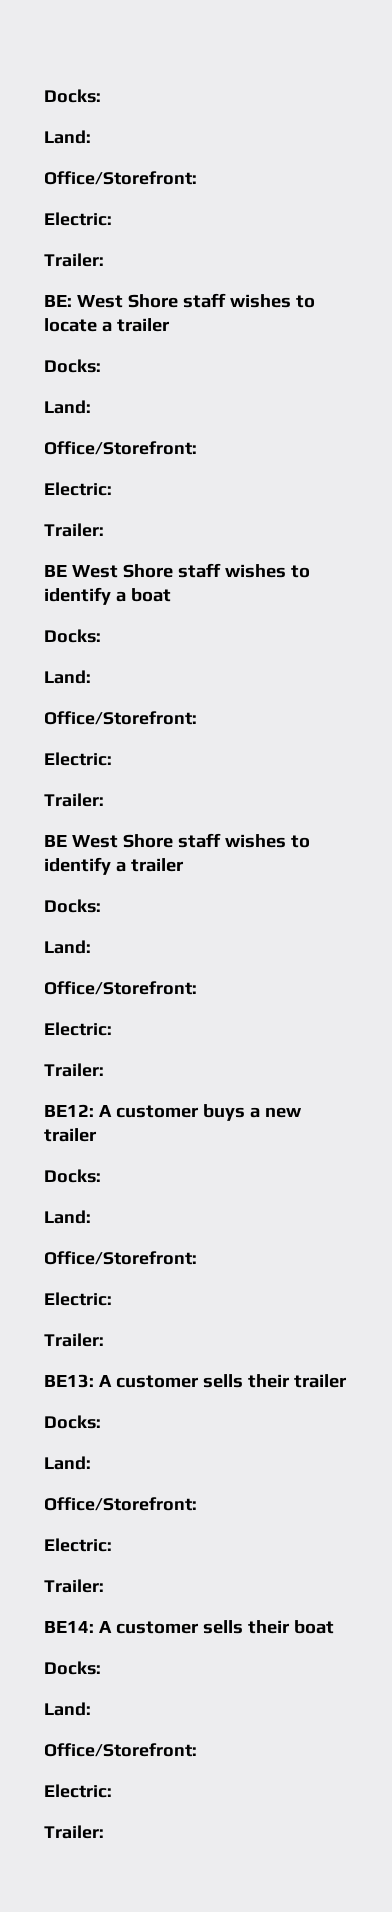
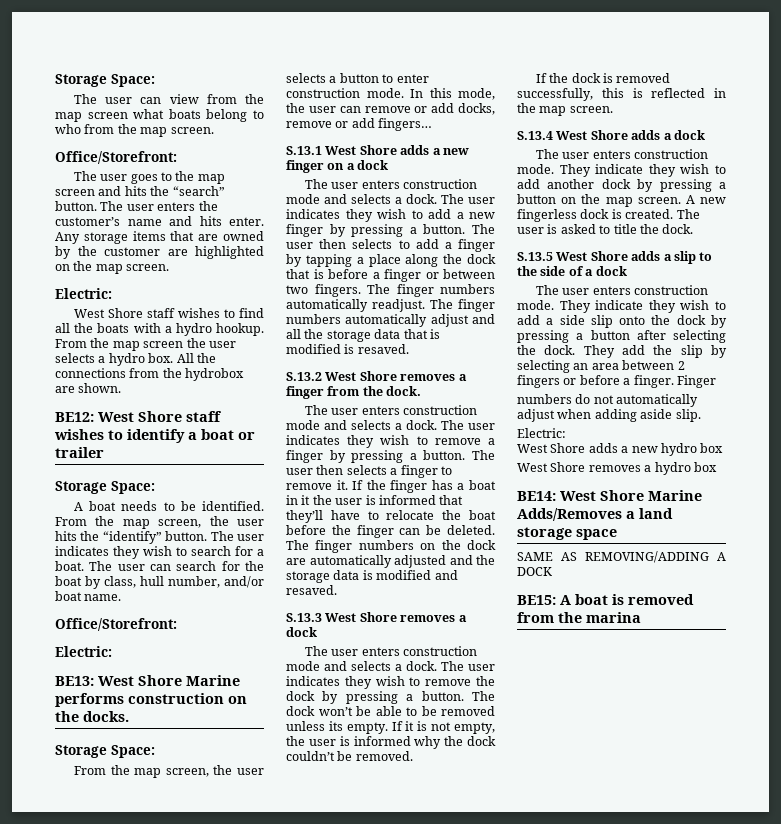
[44,89,101,103] [44,130,91,144] [44,171,197,185] [44,212,112,226] [44,253,104,267] [44,293,315,308] [44,318,170,332] [44,359,101,373] [44,400,91,414] [44,441,197,455] [44,482,112,496] [44,523,104,537] [44,565,67,577] Docks: // Land: // Office/Storefront: // Electric: // Trailer: // BE: West Shore staff wishes to locate a trailer // Docks: // Land: // Office/Storefront: // Electric: // Trailer: // BE -> [55,74,155,87] [73,94,264,104] [55,109,264,122] [55,124,214,137] [55,151,177,164] [73,171,225,184] [55,186,225,196] [55,201,218,211] [55,216,264,226] [55,231,264,244] [55,246,264,259] [55,261,170,274] [55,288,112,299] [73,308,264,318] [55,323,264,336] [55,338,236,351] [55,353,216,366] [55,368,245,381] [55,383,122,393] [55,412,94,422] Storage Space: // The user can view from the map screen what boats belong to who from the map screen. // Office/Storefront: // The user goes to the map screen and hits the “search” button. The user enters the customer’s name and hits enter. Any storage items that are owned by the customer are highlighted on the map screen. // Electric: // West Shore staff wishes to find all the boats with a hydro hookup. From the map screen the user selects a hydro box. All the connections from the hydrobox are shown. // BE12:
[44,629,101,643] [44,670,91,684] [44,711,197,725] [44,752,112,766] [44,793,104,807] [44,833,310,848] [44,857,184,875] [44,899,101,913] [44,940,91,954] [44,981,197,995] [44,1022,112,1036] [44,1063,104,1077] [44,1104,302,1121] [44,1128,97,1142] [44,1169,101,1183] [44,1210,91,1224] [44,1251,197,1265] [44,1292,112,1306] [44,1333,104,1347] [44,1374,347,1388] [44,1415,101,1429] [44,1456,91,1470] [44,1497,197,1511] [44,1538,112,1552] [44,1579,104,1593] [44,1620,334,1634] [44,1661,101,1675] [44,1702,91,1716] [44,1743,197,1757] [44,1784,112,1798] [44,1825,104,1839] // Docks: // Land: // Office/Storefront: // Electric: // Trailer: // BE West Shore staff wishes to identify a trailer // Docks: // Land: // Office/Storefront: // Electric: // Trailer: // BE12: A customer buys a new trailer // Docks: // Land: // Office/Storefront: // Electric: // Trailer: // BE13: A customer sells their trailer // Docks: // Land: // Office/Storefront: // Electric: // Trailer: // BE14: A customer sells their boat // Docks: // Land: // Office/Storefront: // Electric: // Trailer: -> [238,432,255,440] [55,447,104,458] [55,481,155,494] [73,501,264,511] [55,516,264,529] [55,531,264,544] [55,546,264,559] [55,561,264,571] [55,576,264,589] [55,591,122,601] [55,618,177,631] [55,646,112,657] [55,675,240,686] [55,693,247,707] [55,711,129,722] [55,745,155,758] [73,765,264,778] [286,73,429,83] [286,88,495,100] [286,103,495,115] [286,118,433,131] [286,145,469,155] [286,160,389,173] [304,179,478,189] [286,194,495,204] [286,209,495,222] [286,224,495,237] [286,239,495,252] [286,254,496,267] [286,269,495,282] [286,284,495,297] [286,299,495,312] [286,314,495,327] [286,329,440,342] [286,344,409,354] [286,371,467,381] [286,386,422,399] [304,405,478,415] [286,420,495,430] [286,435,495,448] [286,450,495,463] [286,465,452,478] [286,480,496,493] [286,495,464,505] [286,510,496,523] [286,525,495,538] [286,540,496,553] [286,555,495,568] [286,570,458,583] [286,585,337,595] [286,612,467,622] [286,627,317,637] [304,646,478,656] [286,661,495,671] [286,676,495,689] [286,691,495,704] [286,706,495,716] [286,721,495,734] [286,736,496,749] [286,751,413,761] [535,73,671,83] [517,88,726,101] [517,103,613,116] [517,130,705,140] [535,149,709,159] [517,164,726,177] [517,179,726,192] [517,194,726,207] [517,209,700,222] [517,224,694,234] [517,251,713,264] [517,266,627,276] [535,285,709,295] [517,300,726,313] [517,315,727,328] [517,330,726,343] [517,345,727,358] [517,360,685,373] [517,375,716,388] [517,394,699,407] [517,409,701,422] [517,428,566,438] [517,443,724,456] [517,462,717,475] [517,490,702,501] [517,508,673,521] [517,527,617,540] [517,551,726,563] [517,567,552,576] [517,594,694,605] [517,612,641,623] or trailer // Storage Space: // A boat needs to be identified. From the map screen, the user hits the “identify” button. The user indicates they wish to search for a boat. The user can search for the boat by class, hull number, and/or boat name. // Office/Storefront: // Electric: // BE13: West Shore Marine performs construction on the docks. // Storage Space: // From the map screen, the user selects a button to enter construction mode. In this mode, the user can remove or add docks, remove or add fingers… // S.13.1 West Shore adds a new finger on a dock // The user enters construction mode and selects a dock. The user indicates they wish to add a new finger by pressing a button. The user then selects to add a finger by tapping a place along the dock that is before a finger or between two fingers. The finger numbers automatically readjust. The finger numbers automatically adjust and all the storage data that is modified is resaved. // S.13.2 West Shore removes a finger from the dock. // The user enters construction mode and selects a dock. The user indicates they wish to remove a finger by pressing a button. The user then selects a finger to remove it. If the finger has a boat in it the user is informed that they’ll have to relocate the boat before the finger can be deleted. The finger numbers on the dock are automatically adjusted and the storage data is modified and resaved. // S.13.3 West Shore removes a dock // The user enters construction mode and selects a dock. The user indicates they wish to remove the dock by pressing a button. The dock won’t be able to be removed unless its empty. If it is not empty, the user is informed why the dock couldn’t be removed. // If the dock is removed successfully, this is reflected in the map screen. // S.13.4 West Shore adds a dock // The user enters construction mode. They indicate they wish to add another dock by pressing a button on the map screen. A new fingerless dock is created. The user is asked to title the dock. // S.13.5 West Shore adds a slip to the side of a dock // The user enters construction mode. They indicate they wish to add a side slip onto the dock by pressing a button after selecting the dock. They add the slip by selecting an area between 2 fingers or before a finger. Finger // numbers do not automatically adjust when adding aside slip. // Electric: // West Shore adds a new hydro box // West Shore removes a hydro box // BE14: West Shore Marine Adds/Removes a land storage space // SAME AS REMOVING/ADDING A DOCK // BE15: A boat is removed from the marina

